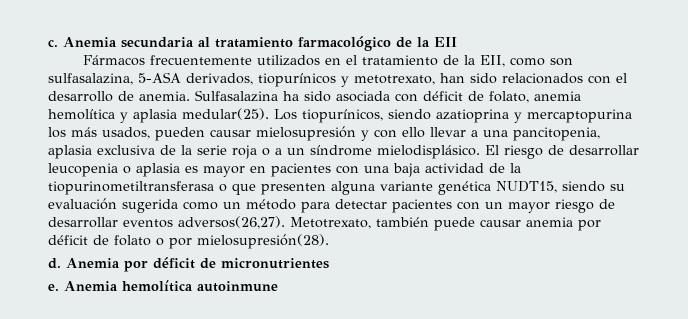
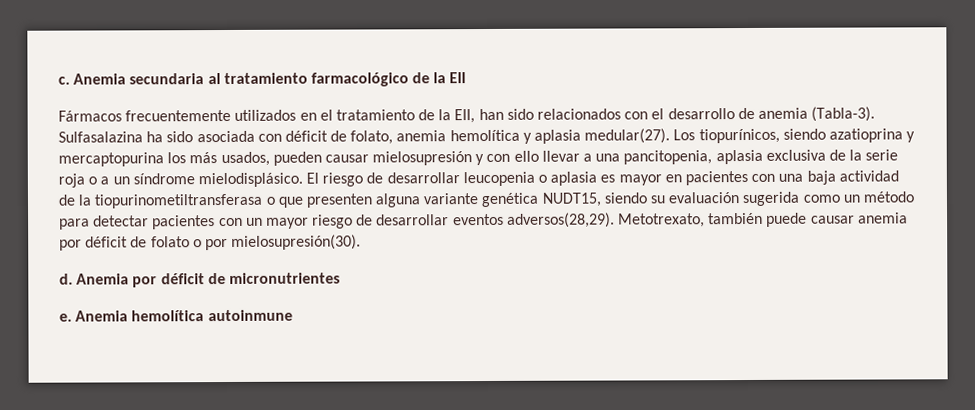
[509,57,573,66] [48,72,435,87] como son sulfasalazina, 5-ASA derivados, tiopurínicos y metotrexato, -> (476, 116) none
[139,91,190,101] anemia. -> [757,106,876,122] anemia (Tabla-3).
[182,108,269,120] medular(25). -> [584,128,671,144] medular(27).
[178,216,285,229] adversos(26,27). -> [506,212,615,228] adversos(28,29).
[197,234,329,249] mielosupresión(28). -> [231,234,362,250] mielosupresión(30).

